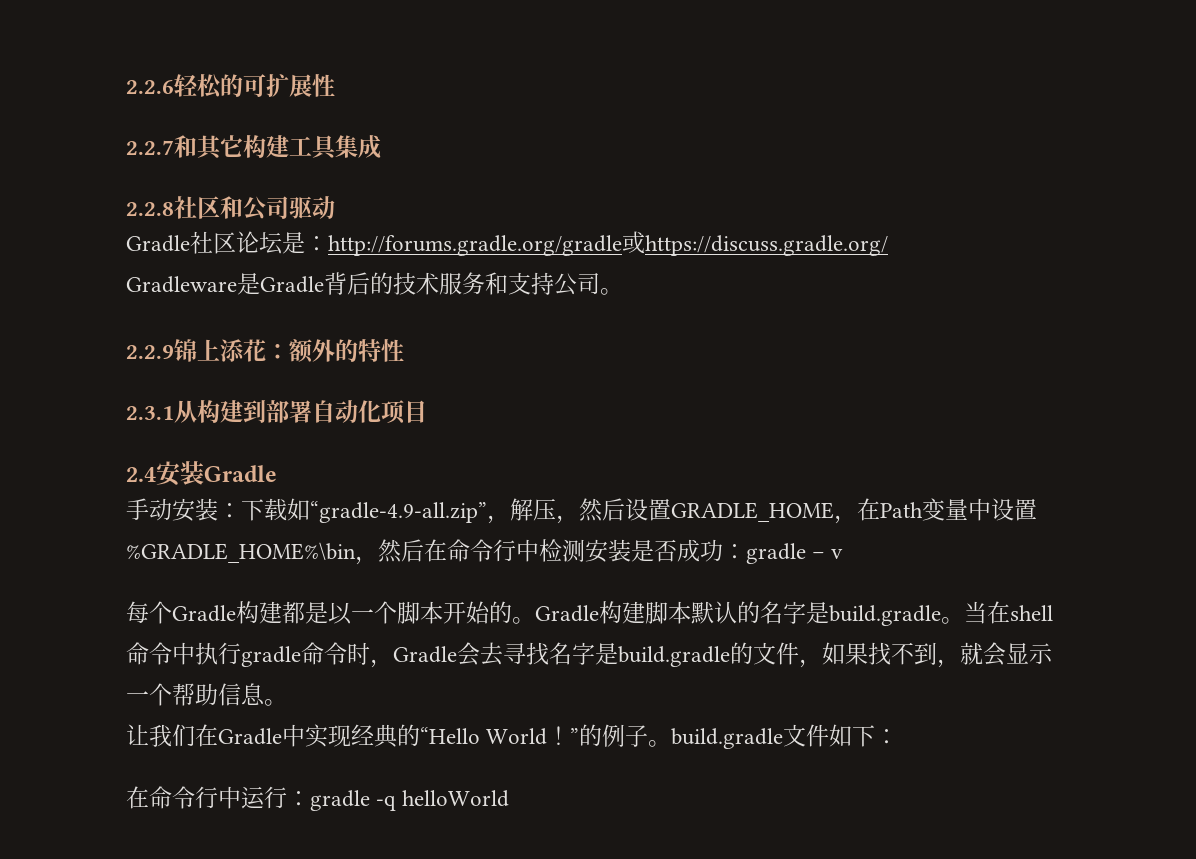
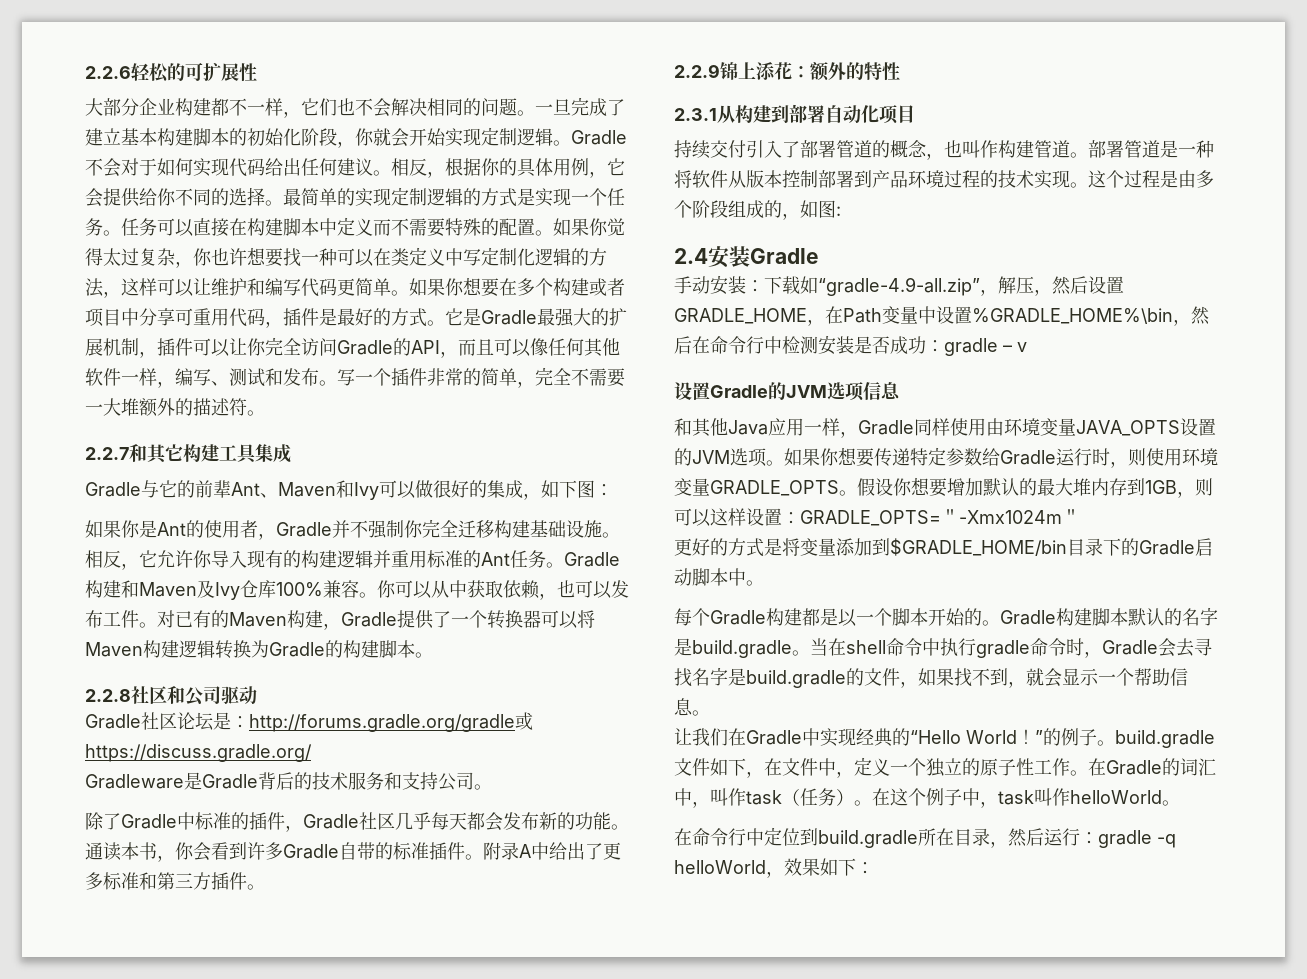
(335, 85) none -> [85,97,625,118] [85,127,627,148] [85,158,625,178] [85,187,625,207] [85,217,625,237] [85,247,607,268] [85,277,625,298] [85,308,627,328] [85,337,620,358] [85,367,625,388] [85,398,265,417] // 大部分企业构建都不一样，它们也不会解决相同的问题。一旦完成了建立基本构建脚本的初始化阶段，你就会开始实现定制逻辑。Gradle不会对于如何实现代码给出任何建议。相反，根据你的具体用例，它会提供给你不同的选择。最简单的实现定制逻辑的方式是实现一个任务。任务可以直接在构建脚本中定义而不需要特殊的配置。如果你觉得太过复杂，你也许想要找一种可以在类定义中写定制化逻辑的方法，这样可以让维护和编写代码更简单。如果你想要在多个构建或者项目中分享可重用代码，插件是最好的方式。它是Gradle最强大的扩展机制，插件可以让你完全访问Gradle的API，而且可以像任何其他软件一样，编写、测试和发布。写一个插件非常的简单，完全不需要一大堆额外的描述符。
(381, 147) none -> [85,480,613,500] [85,519,620,540] [85,550,620,570] [85,580,629,600] [85,610,595,630] [85,640,433,659] // Gradle与它的前辈Ant、Maven和Ivy可以做很好的集成，如下图： // 如果你是Ant的使用者，Gradle并不强制你完全迁移构建基础设施。相反，它允许你导入现有的构建逻辑并重用标准的Ant任务。Gradle构建和Maven及Ivy仓库100%兼容。你可以从中获取依赖，也可以发布工件。对已有的Maven构建，Gradle提供了一个转换器可以将Maven构建逻辑转换为Gradle的构建脚本。
(623, 291) none -> [85,812,629,832] [85,842,621,862] [85,872,265,890] // 除了Gradle中标准的插件，Gradle社区几乎每天都会发布新的功能。通读本书，你会看到许多Gradle自带的标准插件。附录A中给出了更多标准和第三方插件。
(427, 411) none -> [674,140,1214,160] [674,170,1214,189] [674,200,841,220] // 持续交付引入了部署管道的概念，也叫作构建管道。部署管道是一种将软件从版本控制部署到产品环境过程的技术实现。这个过程是由多个阶段组成的，如图:
(844, 554) none -> [674,382,901,401] [674,418,1216,438] [674,447,1218,468] [674,477,1213,498] [674,508,1080,527] [674,538,1213,557] [674,568,764,586] // 设置Gradle的JVM选项信息 // 和其他Java应用一样，Gradle同样使用由环境变量JAVA_OPTS设置的JVM选项。如果你想要传递特定参数给Gradle运行时，则使用环境变量GRADLE_OPTS。假设你想要增加默认的最大堆内存到1GB，则可以这样设置：GRADLE_OPTS=＂-Xmx1024m＂ // 更好的方式是将变量添加到$GRADLE_HOME/bin目录下的Gradle启动脚本中。
[875,729,899,744] [126,786,241,809] ： // 在命令行中 -> [746,757,1216,778] [674,788,1180,808] [674,827,1044,848] ，在文件中，定义一个独立的原子性工作。在Gradle的词汇中，叫作task（任务）。在这个例子中，task叫作helloWorld。 // 在命令行中定位到build.gradle所在目录，然后
(510, 798) none -> [766,858,874,878] ，效果如下：

